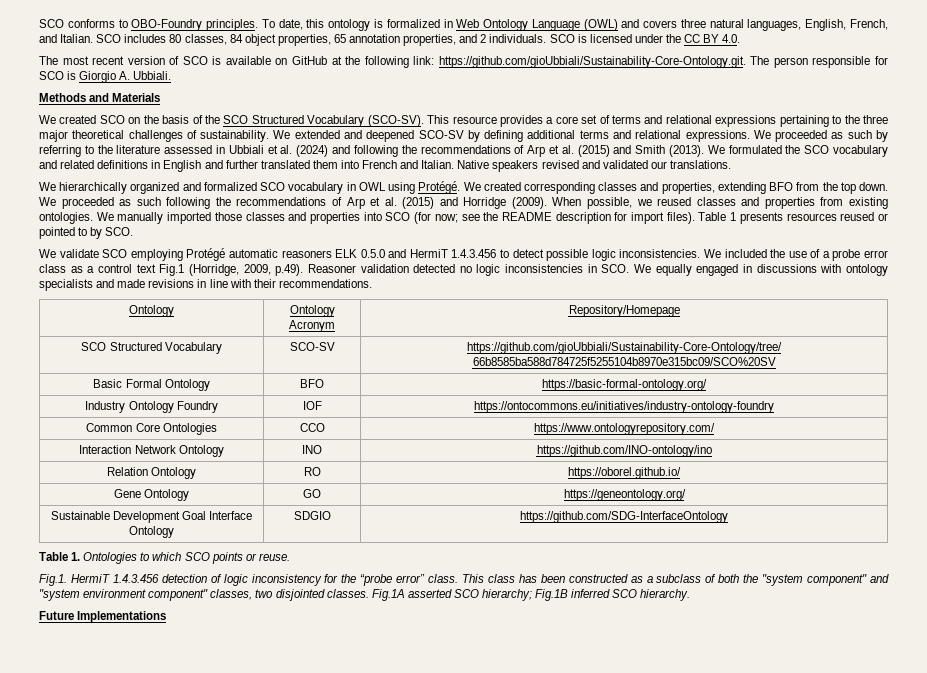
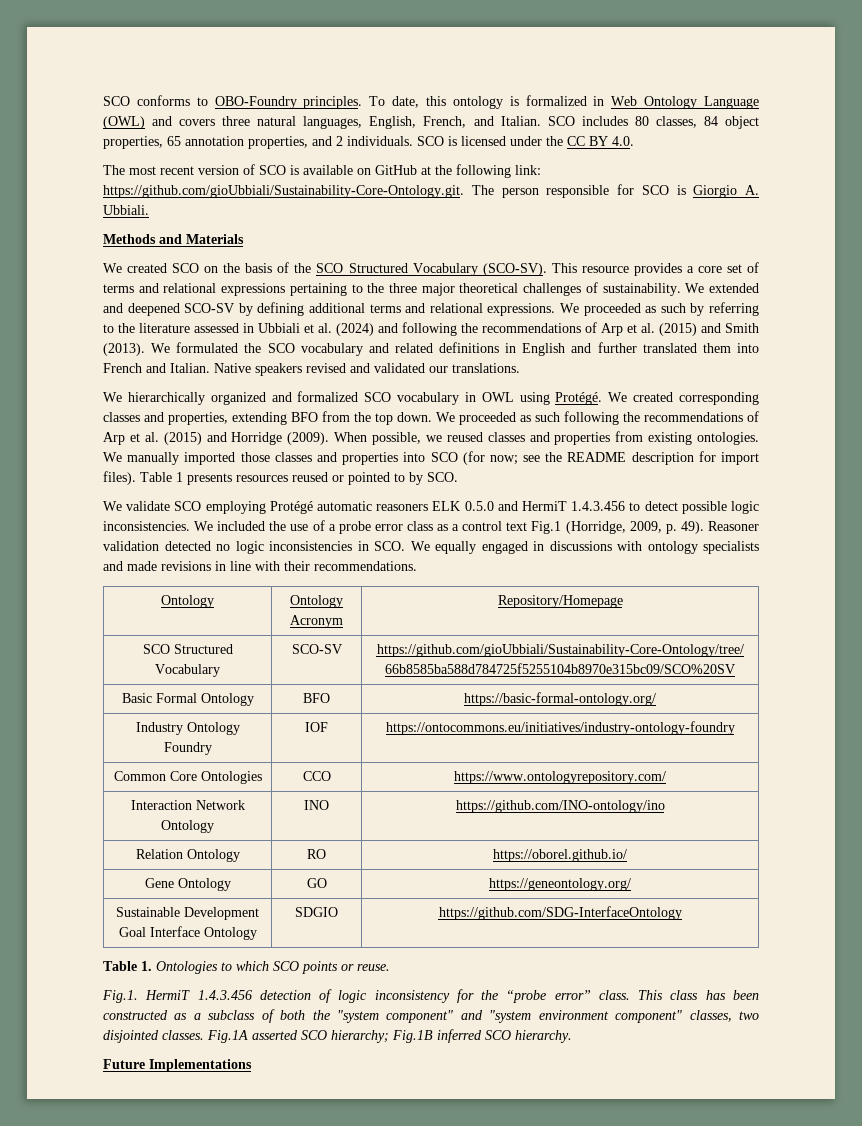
[275,264,304,276] p.49). -> [665,521,704,534] p. 49).

